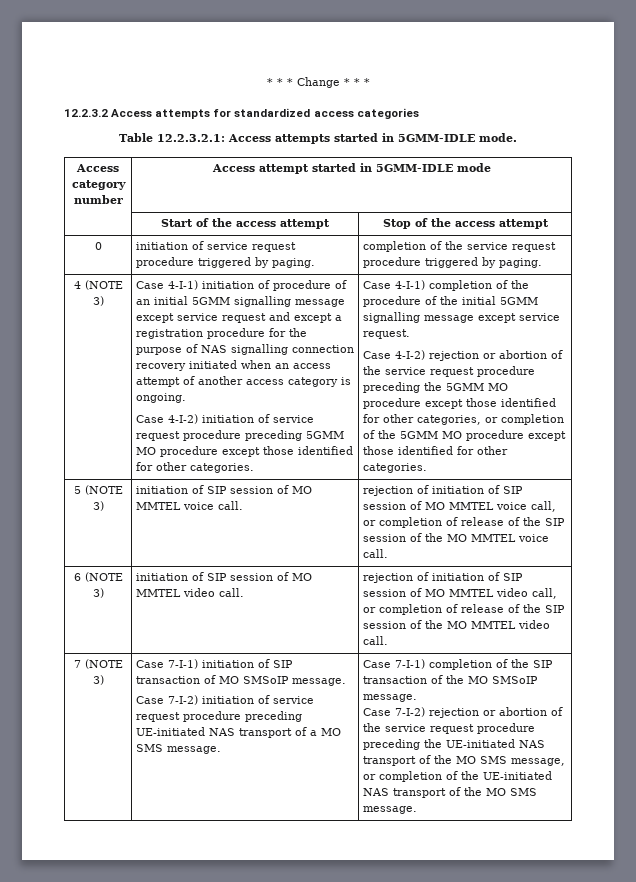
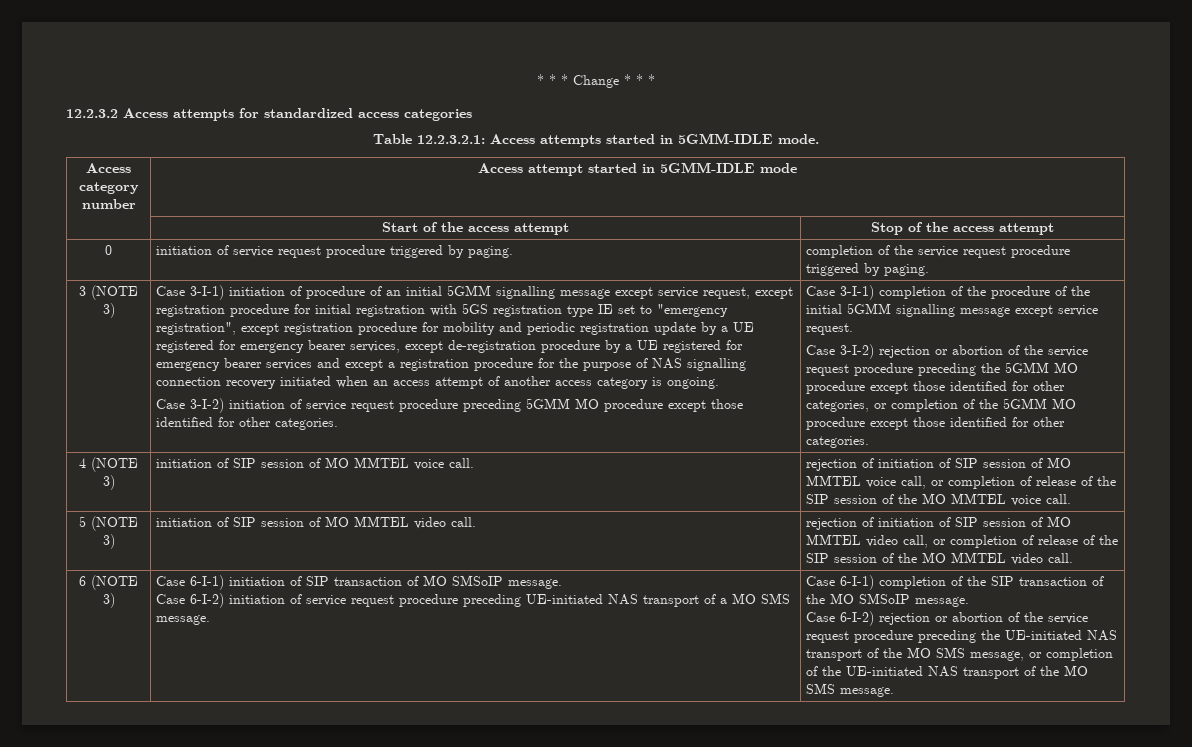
[73,280,123,290] [92,296,104,306] [135,280,198,290] 4 (NOTE 3) | Case 4-I-1) -> [79,285,138,300] [102,303,115,318] [156,285,225,300] 3 (NOTE 3) | Case 3-I-1)
[221,313,266,323] request -> [703,287,794,299] [156,303,729,317] [156,322,755,335] [156,340,744,353] [156,358,313,371] request, except registration procedure for initial registration with 5GS registration type IE set to "emergency registration", except registration procedure for mobility and periodic registration update by a UE registered for emergency bearer services, except de-registration procedure by a UE registered for emergency bearer services
[167,414,198,424] 4-I-2) -> [190,398,225,413] 3-I-2)
[394,280,425,290] 4-I-1) -> [840,285,875,300] 3-I-1)
[394,350,425,360] 4-I-2) -> [840,344,875,359] 3-I-2)
[73,486,81,494] 5 -> [79,458,86,468] 4
[73,573,81,581] 6 -> [79,516,86,527] 5
[73,659,123,669] [92,675,104,685] [135,659,198,669] 7 (NOTE 3) | Case 7-I-1) -> [79,575,138,590] [102,593,115,608] [156,575,225,590] 6 (NOTE 3) | Case 6-I-1)
[167,695,198,705] 7-I-2) -> [190,593,225,608] 6-I-2)
[394,659,425,669] 7-I-1) -> [840,575,875,590] 6-I-1)
[394,707,425,717] 7-I-2) -> [840,611,875,626] 6-I-2)

